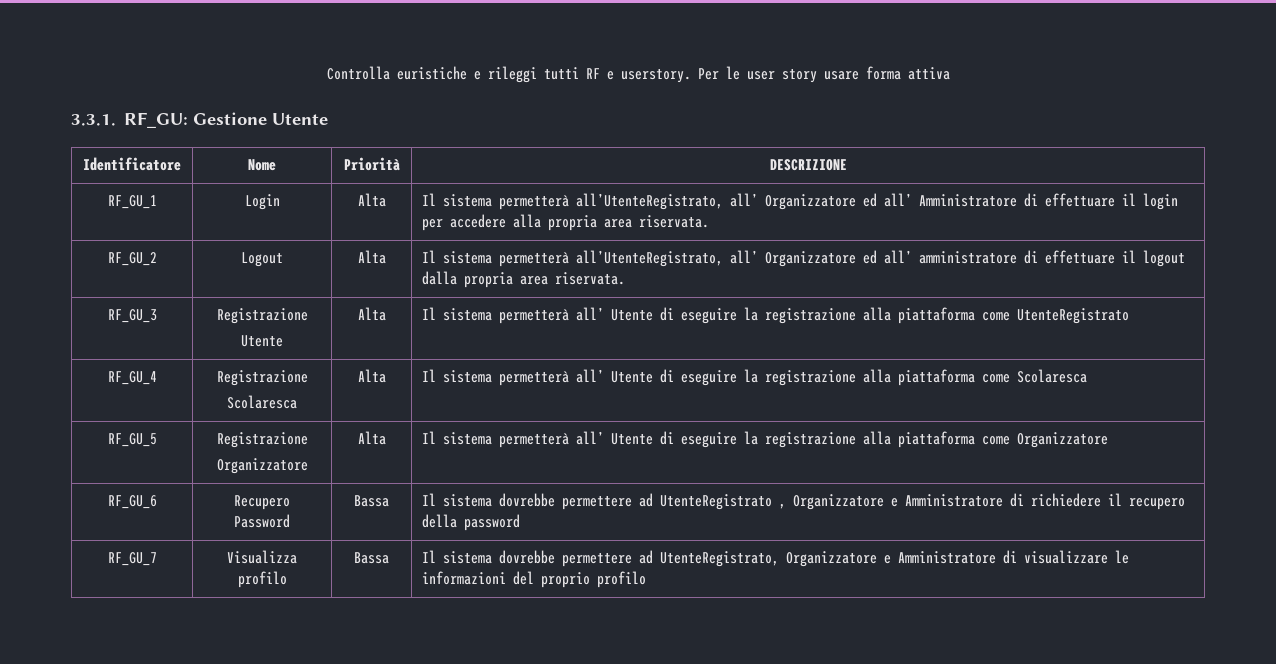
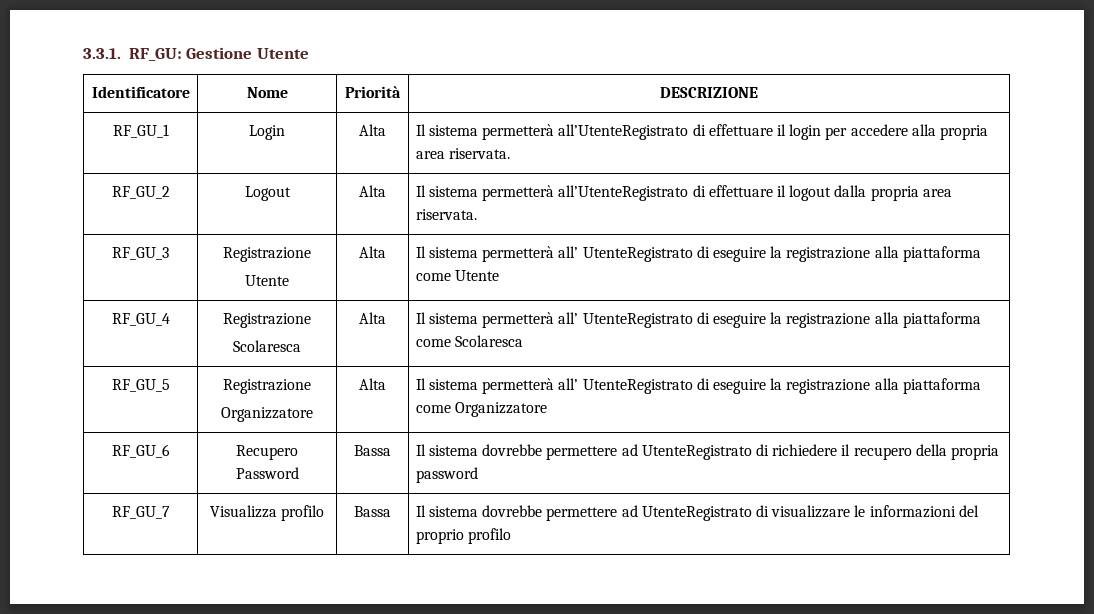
[326,66,950,83] Controlla euristiche e rileggi tutti RF e userstory. Per le user story usare forma attiva // -> (83, 53) none
[576,193,1018,210] all’UtenteRegistrato, all’ Organizzatore ed all’ Amministratore -> [558,124,689,140] all’UtenteRegistrato
[576,250,1018,267] all’UtenteRegistrato, all’ Organizzatore ed all’ amministratore -> [558,185,689,201] all’UtenteRegistrato
[611,307,1130,324] Utente di eseguire la registrazione alla piattaforma come UtenteRegistrato -> [582,246,981,262] [415,270,500,281] UtenteRegistrato di eseguire la registrazione alla piattaforma come Utente
[611,371,654,383] Utente -> [582,313,693,328] UtenteRegistrato
[611,433,654,445] Utente -> [582,379,693,394] UtenteRegistrato
[779,494,1004,510] , Organizzatore e Amministratore -> (752, 452) none
(458, 521) none -> [950,445,999,460] propria
[660,551,997,567] UtenteRegistrato, Organizzatore e Amministratore -> [641,506,752,521] UtenteRegistrato

